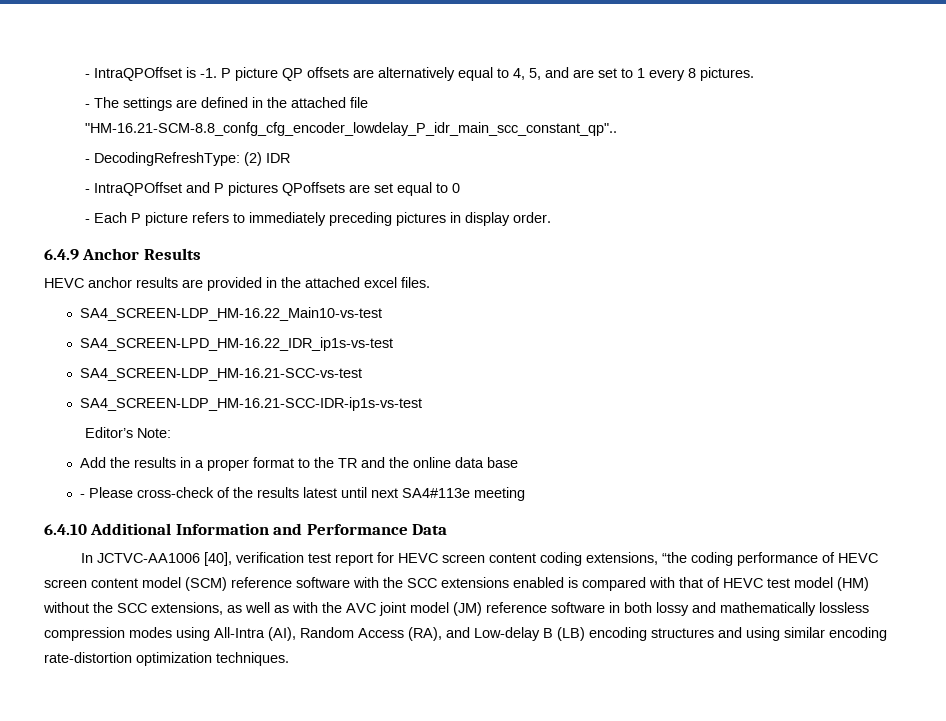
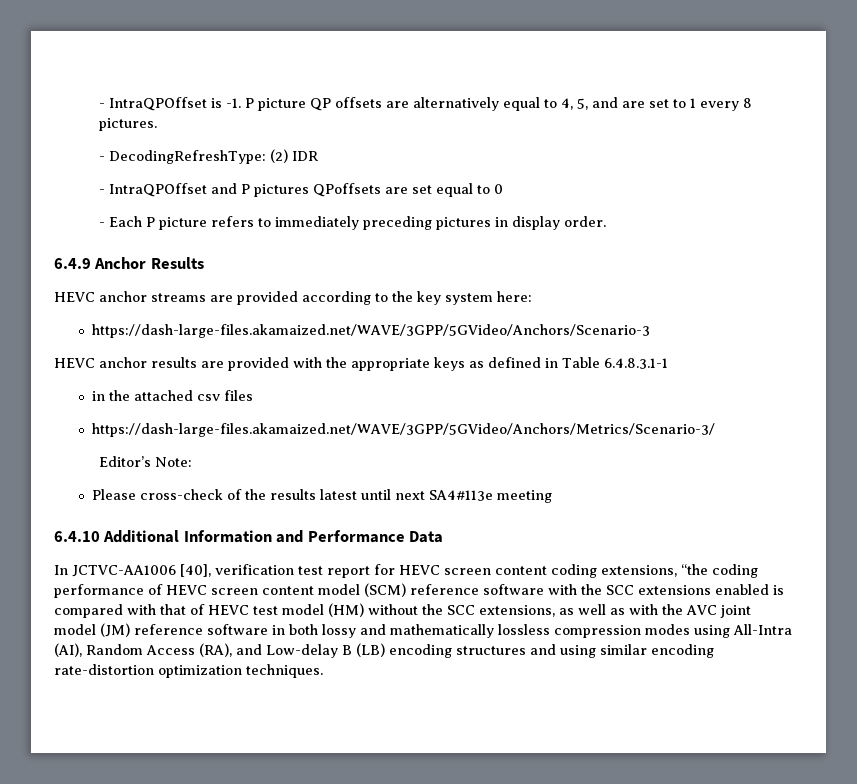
[84,97,368,111] [84,122,617,136] // - The settings are defined in the attached file "HM-16.21-SCM-8.8_confg_cfg_encoder_lowdelay_P_idr_main_scc_constant_qp".. -> (157, 124) none
(201, 254) none -> [54,291,532,305] [92,324,651,338] // HEVC anchor streams are provided according to the key system here: // https://dash-large-files.akamaized.net/WAVE/3GPP/5GVideo/Anchors/Scenario-3
[266,277,430,288] [80,307,383,321] [80,337,394,351] [80,368,363,381] [80,397,423,411] [84,427,171,438] [80,457,519,471] [80,494,86,498] in the attached excel files. // SA4_SCREEN-LDP_HM-16.22_Main10-vs-test // SA4_SCREEN-LPD_HM-16.22_IDR_ip1s-vs-test // SA4_SCREEN-LDP_HM-16.21-SCC-vs-test // SA4_SCREEN-LDP_HM-16.21-SCC-IDR-ip1s-vs-test // Editor’s Note: // Add the results in a proper format to the TR and the online data base // - -> [293,357,668,371] [92,390,254,401] [92,423,716,437] [98,456,192,467] with the appropriate keys as defined in Table 6.4.8.3.1-1 // in the attached csv files // https://dash-large-files.akamaized.net/WAVE/3GPP/5GVideo/Anchors/Metrics/Scenario-3/ // Editor’s Note: //

